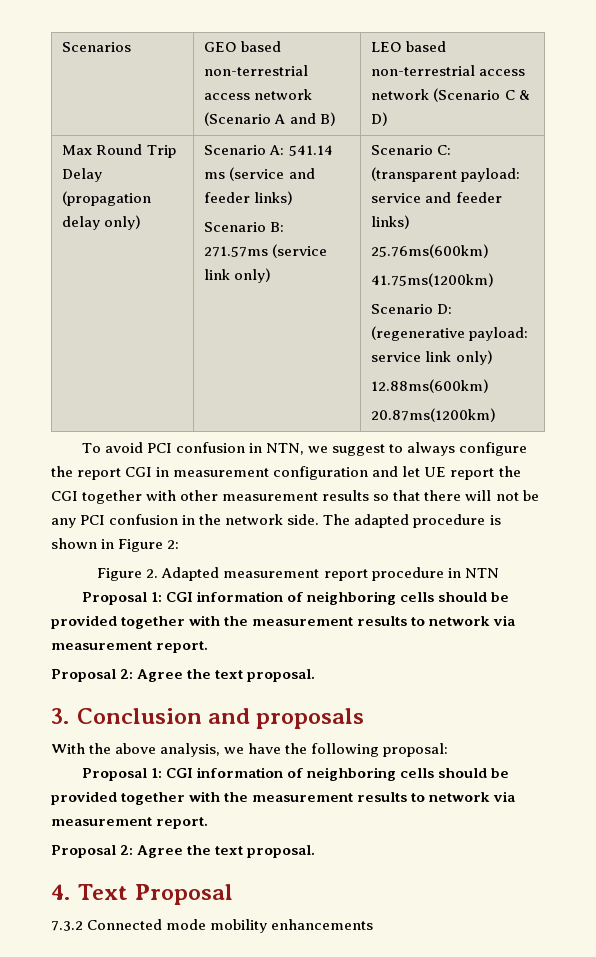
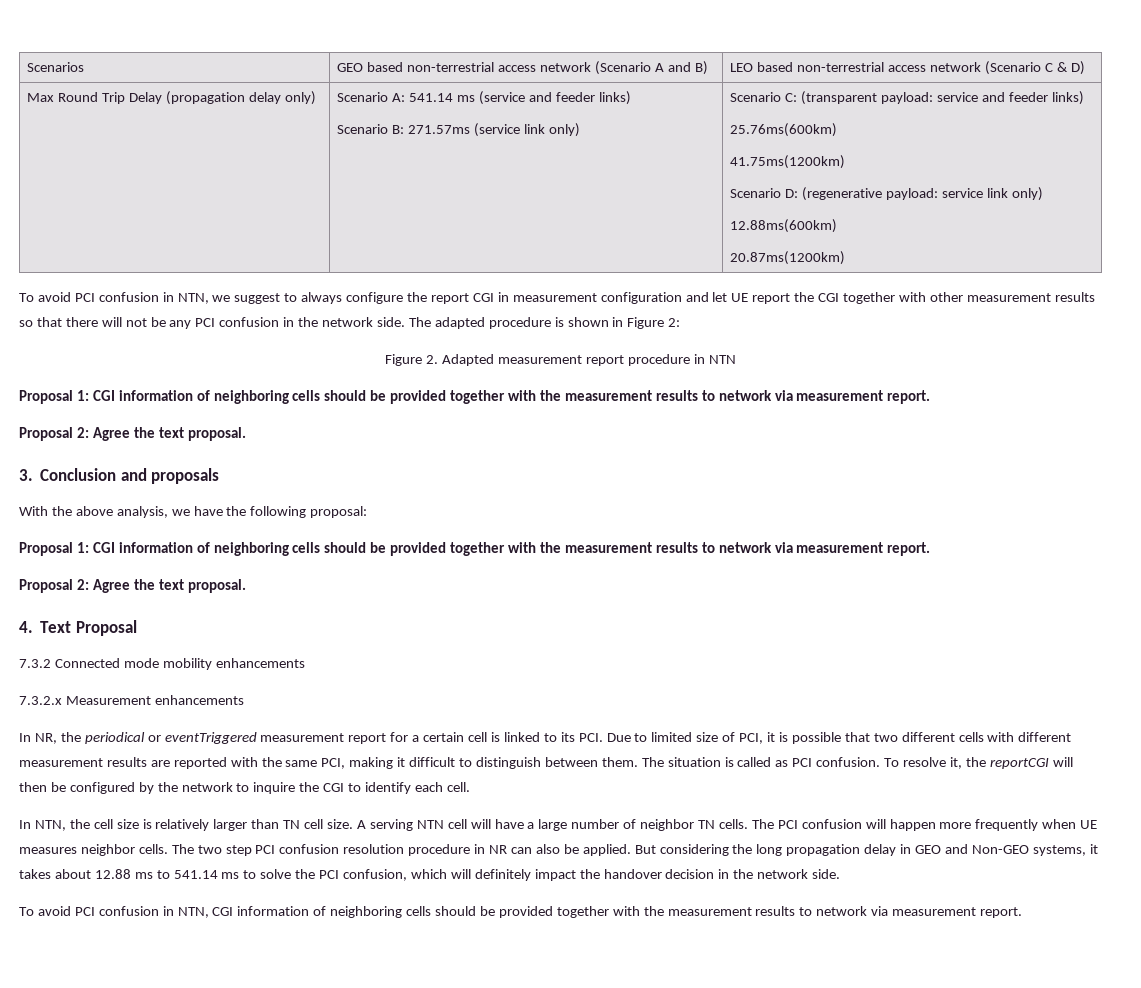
(374, 924) none -> [19,695,244,705] [19,732,1072,744] [19,757,1073,769] [19,782,470,794] [19,819,1098,831] [19,844,1098,856] [19,869,841,881] [19,906,1023,918] // 7.3.2.x Measurement enhancements // In NR, the periodical or eventTriggered measurement report for a certain cell is linked to its PCI. Due to limited size of PCI, it is possible that two different cells with different measurement results are reported with the same PCI, making it difficult to distinguish between them. The situation is called as PCI confusion. To resolve it, the reportCGI will then be configured by the network to inquire the CGI to identify each cell. // In NTN, the cell size is relatively larger than TN cell size. A serving NTN cell will have a large number of neighbor TN cells. The PCI confusion will happen more frequently when UE measures neighbor cells. The two step PCI confusion resolution procedure in NR can also be applied. But considering the long propagation delay in GEO and Non-GEO systems, it takes about 12.88 ms to 541.14 ms to solve the PCI confusion, which will definitely impact the handover decision in the network side. // To avoid PCI confusion in NTN, CGI information of neighboring cells should be provided together with the measurement results to network via measurement report.

